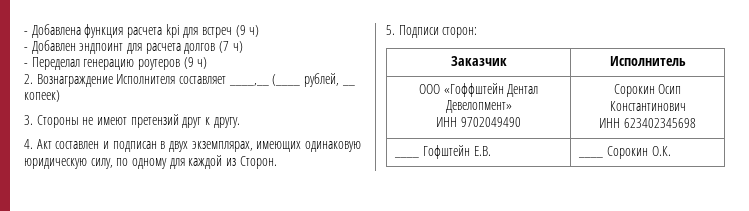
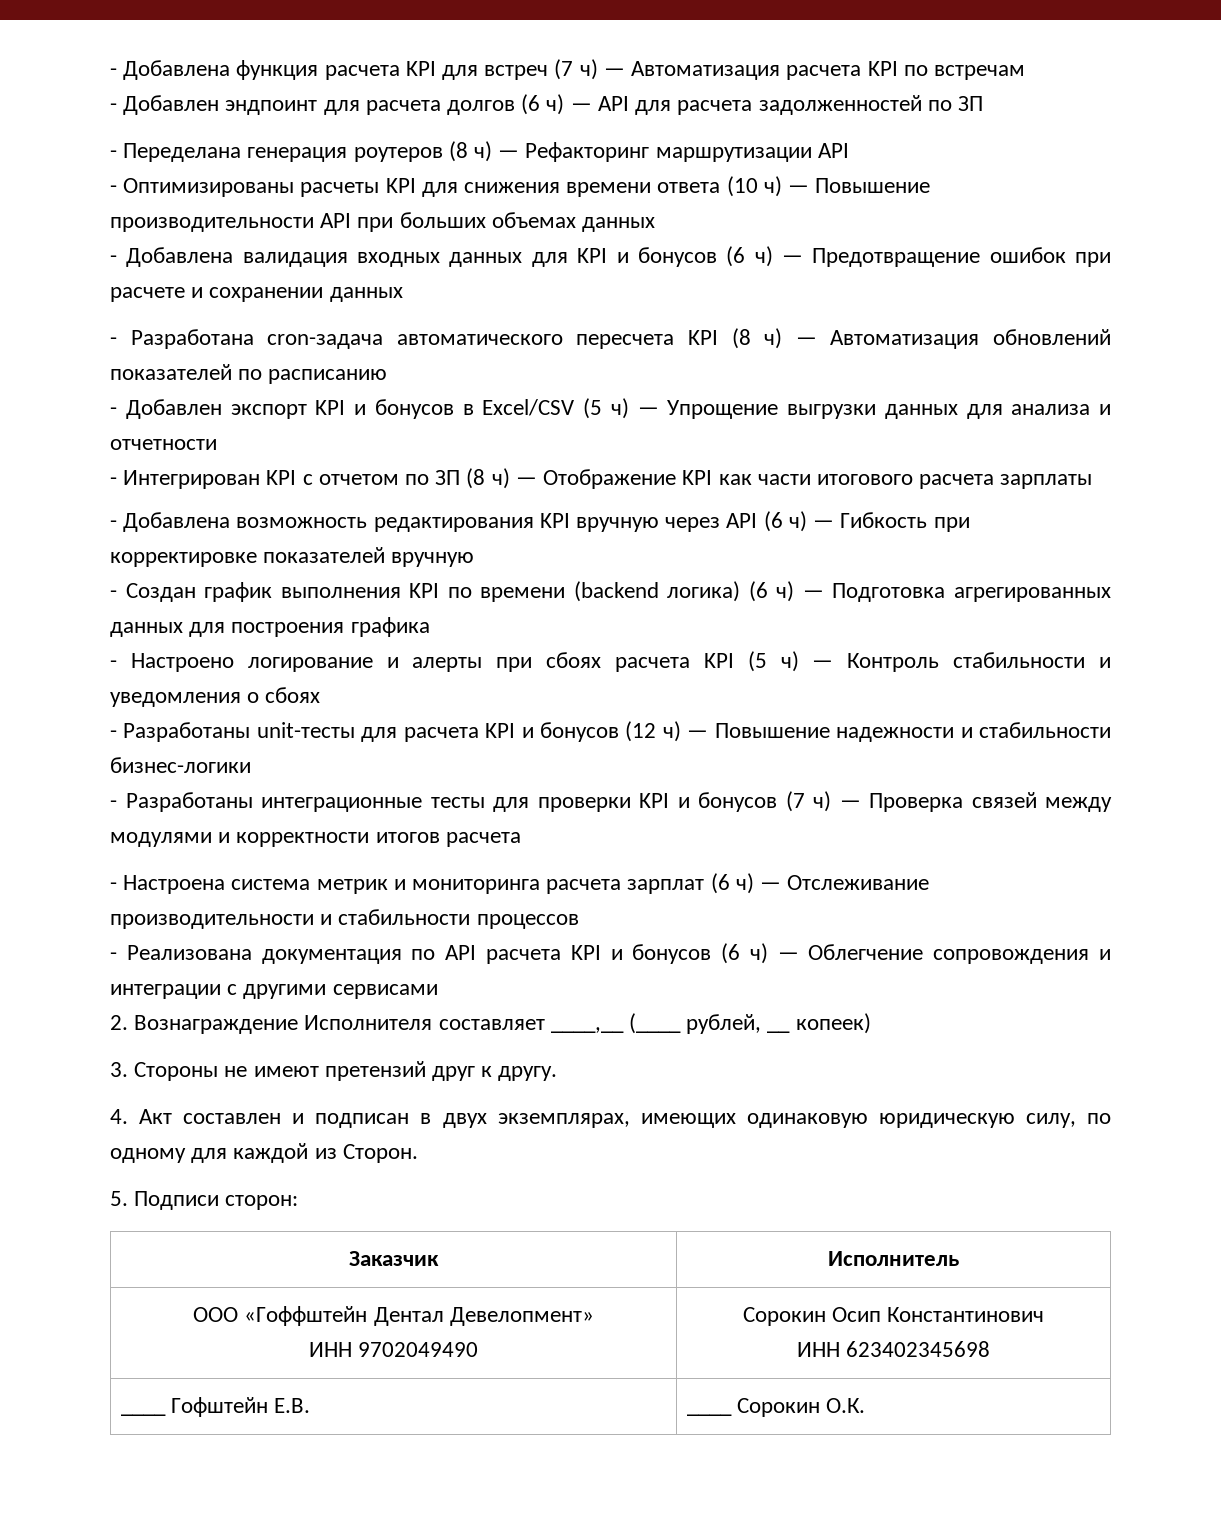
[165,24,180,38] kpi -> [405,61,436,76] KPI
[235,25,260,37] (9 ч) -> [554,59,1025,80] (7 ч) — Автоматизация расчета KPI по встречам
[218,41,243,53] [24,57,208,70] (7 ч) // - Переделал генерацию роутеров (9 ч) -> [521,94,983,115] [110,141,849,162] [110,176,931,197] [110,212,656,232] [110,246,1111,267] [110,287,403,302] [110,328,1112,349] [110,364,388,384] [110,398,1111,419] [110,439,217,450] [110,468,1093,489] [110,511,970,532] [110,547,475,567] [110,581,1111,602] [110,617,430,637] [110,651,1111,672] [110,687,321,707] [110,721,1111,742] [110,757,251,773] [110,791,1112,812] [110,832,521,847] [110,873,930,894] [110,909,579,929] [110,943,1112,964] [110,984,438,999] (6 ч) — API для расчета задолженностей по ЗП // - Переделана генерация роутеров (8 ч) — Рефакторинг маршрутизации API // - Оптимизированы расчеты KPI для снижения времени ответа (10 ч) — Повышение производительности API при больших объемах данных // - Добавлена валидация входных данных для KPI и бонусов (6 ч) — Предотвращение ошибок при расчете и сохранении данных // - Разработана cron-задача автоматического пересчета KPI (8 ч) — Автоматизация обновлений показателей по расписанию // - Добавлен экспорт KPI и бонусов в Excel/CSV (5 ч) — Упрощение выгрузки данных для анализа и отчетности // - Интегрирован KPI с отчетом по ЗП (8 ч) — Отображение KPI как части итогового расчета зарплаты // - Добавлена возможность редактирования KPI вручную через API (6 ч) — Гибкость при корректировке показателей вручную // - Создан график выполнения KPI по времени (backend логика) (6 ч) — Подготовка агрегированных данных для построения графика // - Настроено логирование и алерты при сбоях расчета KPI (5 ч) — Контроль стабильности и уведомления о сбоях // - Разработаны unit-тесты для расчета KPI и бонусов (12 ч) — Повышение надежности и стабильности бизнес-логики // - Разработаны интеграционные тесты для проверки KPI и бонусов (7 ч) — Проверка связей между модулями и корректности итогов расчета // - Настроена система метрик и мониторинга расчета зарплат (6 ч) — Отслеживание производительности и стабильности процессов // - Реализована документация по API расчета KPI и бонусов (6 ч) — Облегчение сопровождения и интеграции с другими сервисами

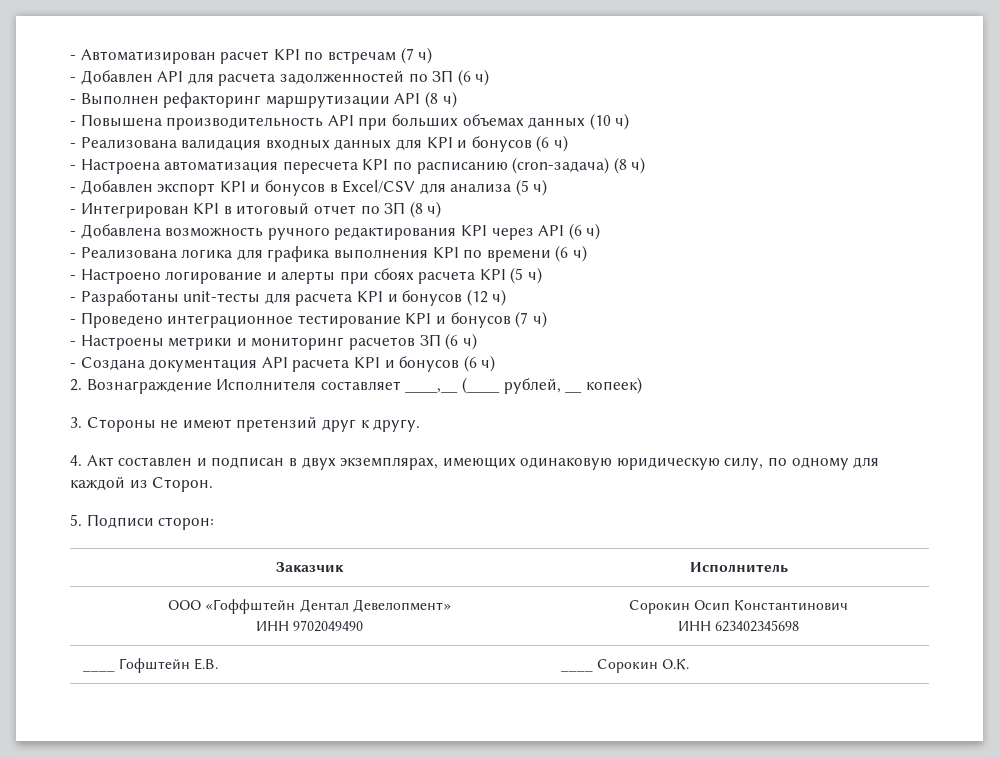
[110,59,862,80] - Добавлена функция расчета KPI для встреч (7 ч) — Автоматизация расчета -> [70,49,270,64] - Автоматизирован расчет
[110,94,592,115] // - Добавлен эндпоинт для расчета долгов (6 ч) — -> [400,47,433,64] [70,70,153,85] (7 ч) // - Добавлен
[110,141,849,162] [110,176,931,197] [110,217,314,232] // - Переделана генерация роутеров (8 ч) — Рефакторинг маршрутизации API // - Оптимизированы расчеты KPI для снижения времени ответа (10 ч) — Повышение производительности -> [457,69,490,86] [70,91,457,108] [70,114,324,130] (6 ч) // - Выполнен рефакторинг маршрутизации API (8 ч) // - Повышена производительность
[110,247,234,267] // - Добавлена -> [589,113,630,130] [70,137,177,149] (10 ч) // - Реализована
[781,247,1111,267] [110,287,403,302] [110,328,1112,349] [110,364,388,384] — Предотвращение ошибок при расчете и сохранении данных // - Разработана cron-задача автоматического пересчета KPI (8 ч) — Автоматизация обновлений показателей по расписанию -> [70,157,646,174] // - Настроена автоматизация пересчета KPI по расписанию (cron-задача) (8 ч)
[583,398,1111,419] [110,439,217,450] (5 ч) — Упрощение выгрузки данных для анализа и отчетности -> [419,179,548,196] для анализа (5 ч)
[302,474,399,485] с отчетом -> [223,202,356,215] в итоговый отчет
[515,469,1093,489] — Отображение KPI как части итогового расчета зарплаты -> (442, 209) none
(368, 522) none -> [267,227,330,240] ручного
[576,517,660,532] вручную -> (487, 230) none
[813,512,970,532] [110,547,475,567] [110,582,273,602] — Гибкость при корректировке показателей вручную // - Создан график -> [70,246,330,262] // - Реализована логика для графика
[573,581,1111,602] [110,617,430,637] (backend логика) (6 ч) — Подготовка агрегированных данных для построения графика -> [555,245,587,262] (6 ч)
[812,652,1111,672] [110,687,321,707] — Контроль стабильности и уведомления о сбоях -> (542, 275) none
[687,722,1111,742] [110,757,251,773] [110,792,631,812] — Повышение надежности и стабильности бизнес-логики // - Разработаны интеграционные тесты для проверки -> [70,312,401,328] // - Проведено интеграционное тестирование
[839,792,1112,812] [110,832,521,847] [110,873,930,894] [110,909,579,929] [110,945,436,964] — Проверка связей между модулями и корректности итогов расчета // - Настроена система метрик и мониторинга расчета зарплат (6 ч) — Отслеживание производительности и стабильности процессов // - Реализована документация по -> [70,333,477,350] [70,357,258,372] // - Настроены метрики и мониторинг расчетов ЗП (6 ч) // - Создана документация
[777,944,1112,964] [110,984,438,999] — Облегчение сопровождения и интеграции с другими сервисами -> (496, 363) none

